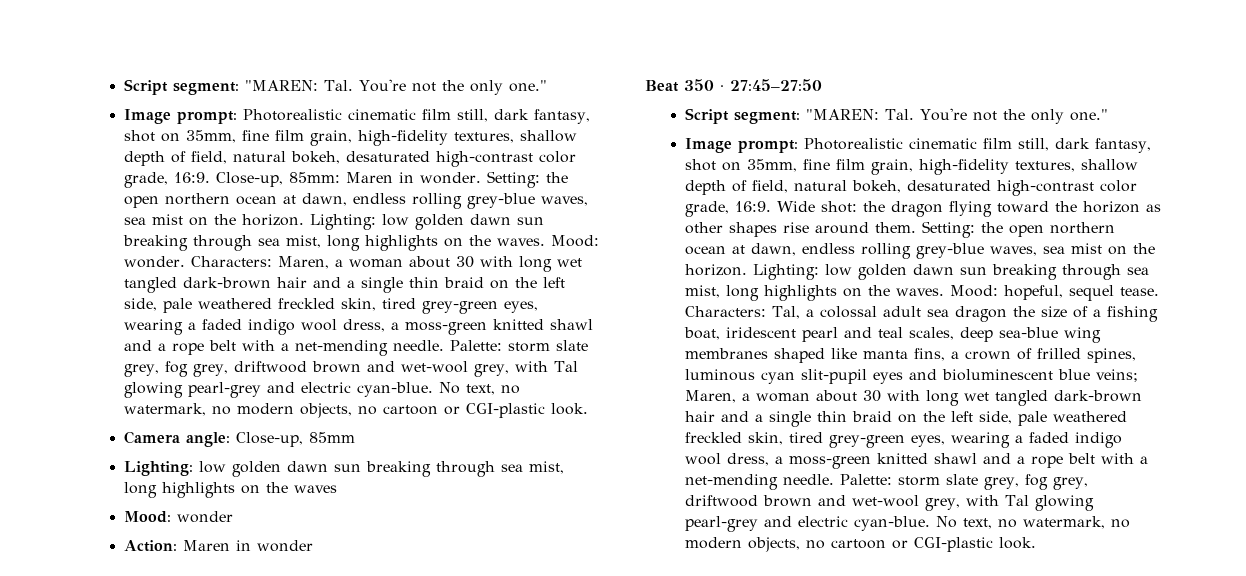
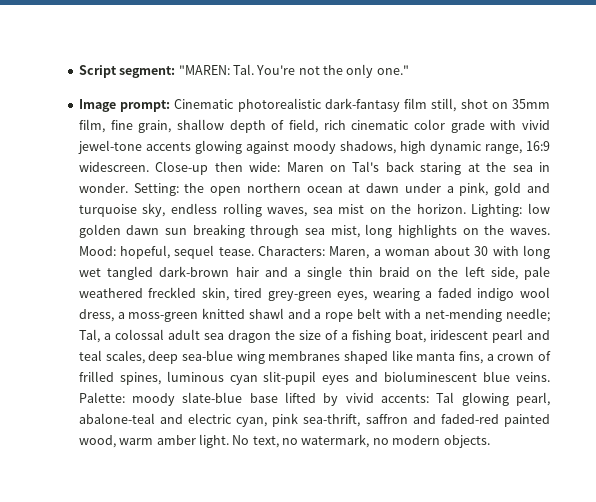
[243,109,591,124] [124,130,578,146] [124,151,577,167] [124,172,394,188] Photorealistic cinematic film still, dark fantasy, shot on 35mm, fine film grain, high-fidelity textures, shallow depth of field, natural bokeh, desaturated high-contrast color grade, 16:9. Close-up, 85mm: Maren -> [174,98,550,112] [78,119,550,133] [77,140,550,154] [78,161,533,175] Cinematic photorealistic dark-fantasy film still, shot on 35mm film, fine grain, shallow depth of field, rich cinematic color grade with vivid jewel-tone accents glowing against moody shadows, high dynamic range, 16:9 widescreen. Close-up then wide: Maren on Tal's back staring at the sea
[302,193,536,209] dawn, endless rolling grey-blue -> [366,182,551,196] [78,203,262,217] dawn under a pink, gold and turquoise sky, endless rolling
[124,256,186,268] wonder. -> [120,245,254,259] hopeful, sequel tease.
[393,340,589,352] [124,361,579,377] [124,382,521,398] [124,403,589,418] [124,431,356,447] [124,461,565,477] [124,482,338,498] [124,511,234,523] [124,540,314,552] [645,79,822,92] [685,108,1109,124] [685,138,1152,153] [685,159,1139,175] [685,180,1138,196] [685,201,1162,217] [685,221,1116,238] [685,243,1156,259] [685,264,1150,280] [685,285,1160,301] [685,306,767,317] needle. Palette: storm slate grey, fog grey, driftwood brown and wet-wool grey, with Tal glowing pearl-grey and electric cyan-blue. No text, no watermark, no modern objects, no cartoon or CGI-plastic look. // Camera angle: Close-up, 85mm // Lighting: low golden dawn sun breaking through sea mist, long highlights on the waves // Mood: wonder // Action: Maren in wonder // Beat 350 · 27:45–27:50 // Script segment: "MAREN: Tal. You're not the only one." // Image prompt: Photorealistic cinematic film still, dark fantasy, shot on 35mm, fine film grain, high-fidelity textures, shallow depth of field, natural bokeh, desaturated high-contrast color grade, 16:9. Wide shot: the dragon flying toward the horizon as other shapes rise around them. Setting: the open northern ocean at dawn, endless rolling grey-blue waves, sea mist on the horizon. Lighting: low golden dawn sun breaking through sea mist, long highlights on the waves. Mood: hopeful, sequel tease. Characters: -> [506,308,551,322] needle;
[1096,369,1139,382] [685,390,1143,406] [685,411,1128,427] [685,432,1123,448] [685,453,1149,469] [685,474,1089,490] [685,495,1095,511] [685,516,1131,532] [685,537,1037,552] veins; Maren, a woman about 30 with long wet tangled dark-brown hair and a single thin braid on the left side, pale weathered freckled skin, tired grey-green eyes, wearing a faded indigo wool dress, a moss-green knitted shawl and a rope belt with a net-mending needle. Palette: storm slate grey, fog grey, driftwood brown and wet-wool grey, with Tal glowing pearl-grey and electric cyan-blue. No text, no watermark, no modern objects, no cartoon or CGI-plastic look. -> [516,372,551,382] [78,392,550,406] [78,413,550,427] [78,434,490,448] veins. Palette: moody slate-blue base lifted by vivid accents: Tal glowing pearl, abalone-teal and electric cyan, pink sea-thrift, saffron and faded-red painted wood, warm amber light. No text, no watermark, no modern objects.

